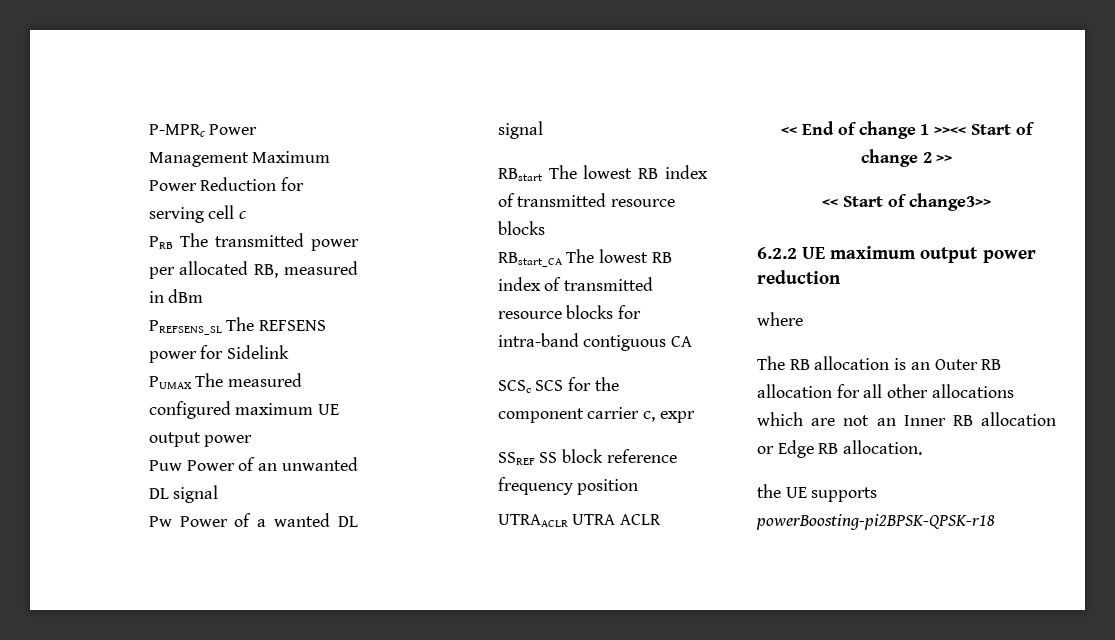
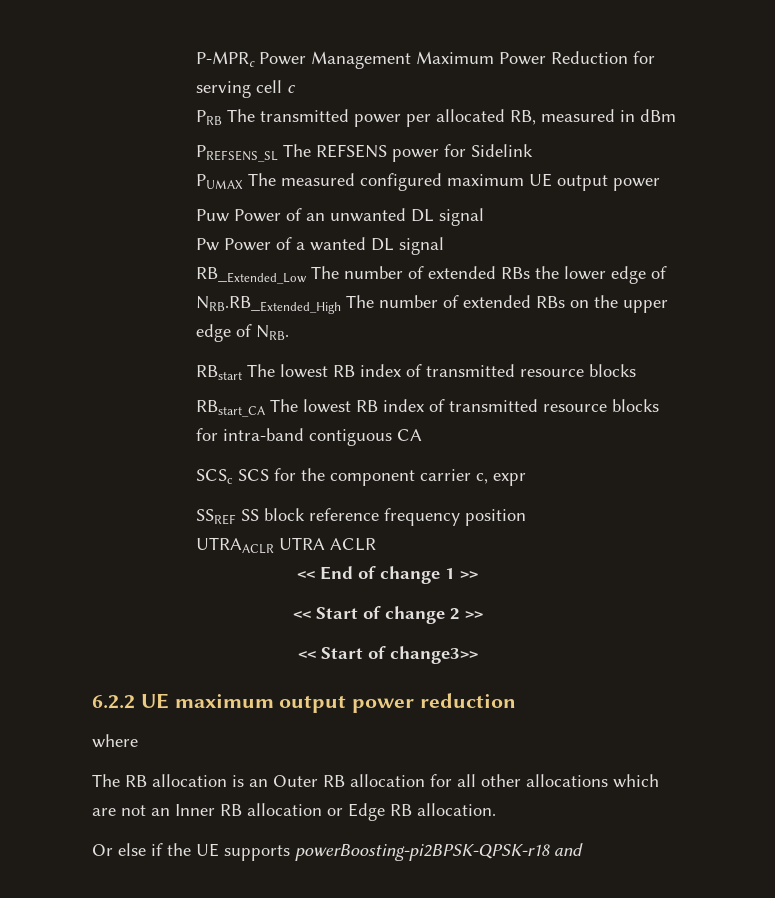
(543, 130) none -> [195,266,667,284] [195,295,668,314] [195,324,289,342] // RB_Extended_Low The number of extended RBs the lower edge of NRB.RB_Extended_High The number of extended RBs on the upper edge of NRB.
[934,127,967,135] >><< -> [460,571,478,579] [292,611,311,619] >> // <<
(923, 447) none -> [92,843,163,856] Or else if
(995, 522) none -> [554,843,583,856] and

